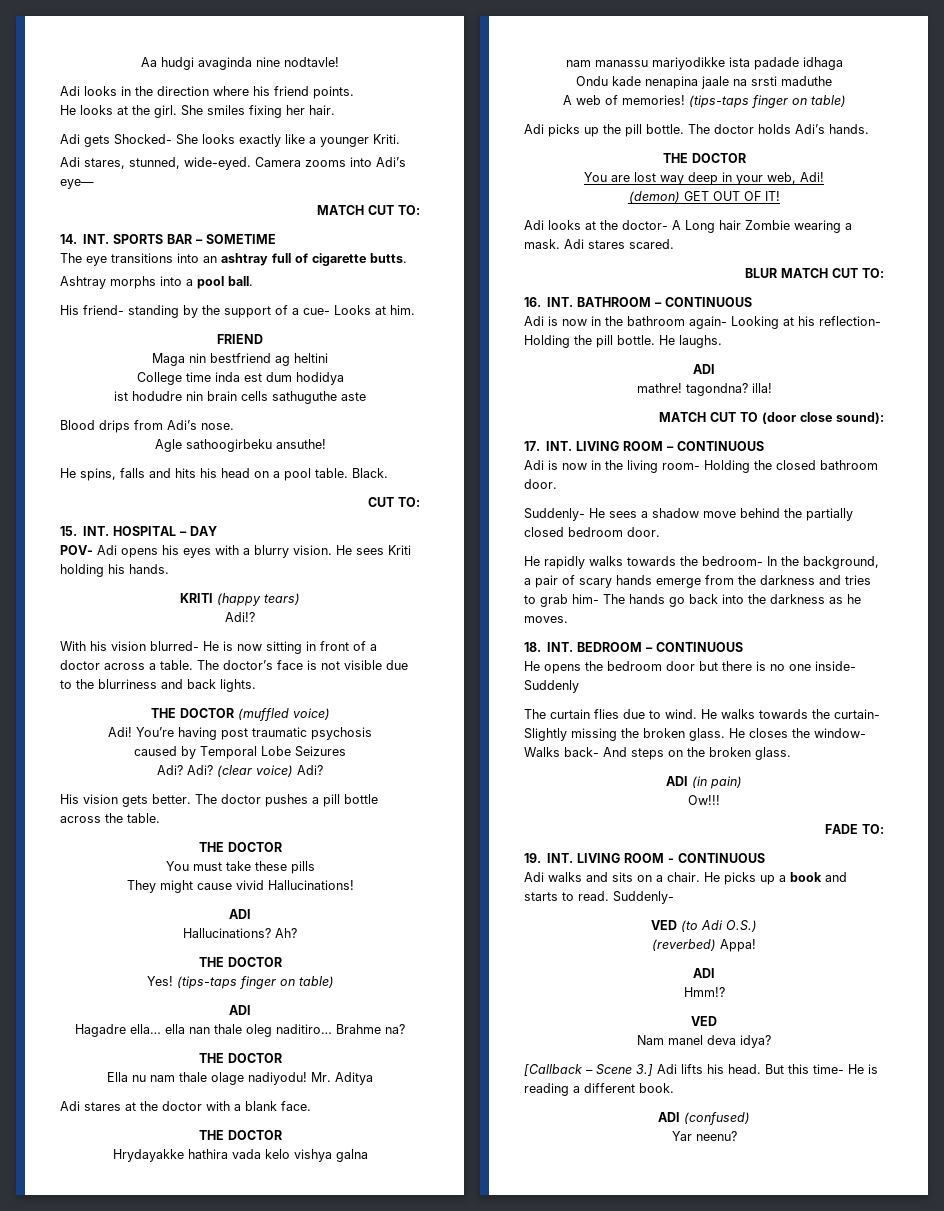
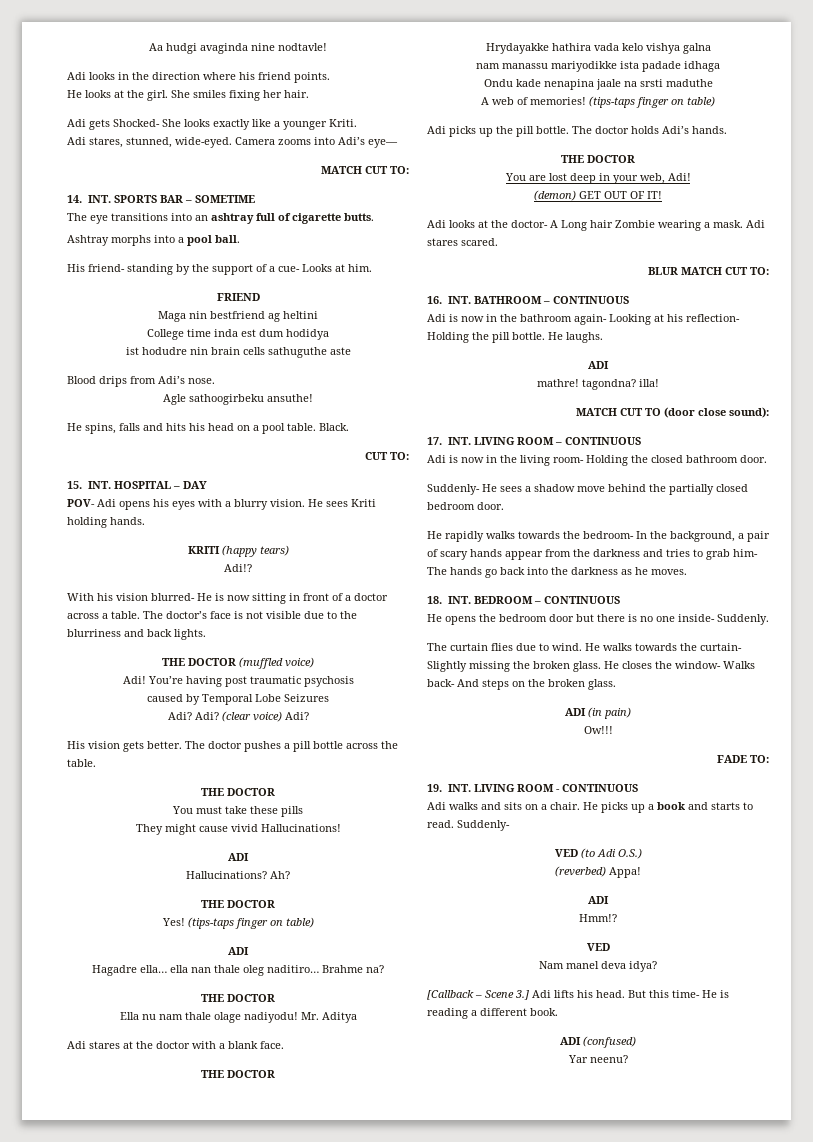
[108,564,125,574] his -> (107, 522) none
[660,175,684,185] way -> (567, 177) none
[656,578,701,588] emerge -> [505,551,543,560] appear
[524,680,579,693] Suddenly -> [717,614,769,625] Suddenly.

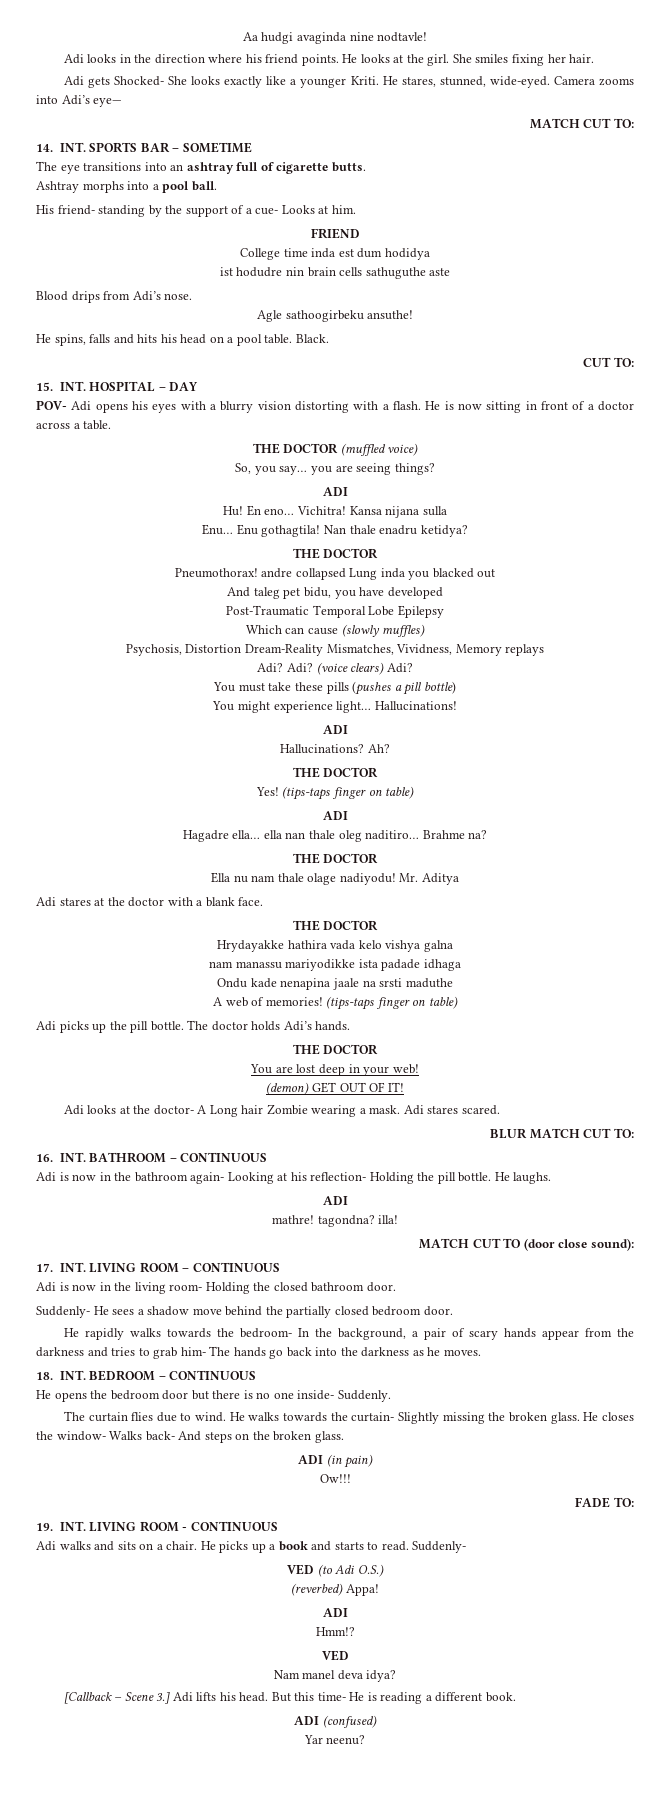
(330, 77) // -> (339, 60) none
[67,137,86,145] // Adi -> [382,76,398,85] He
[158,311,318,322] // Maga nin bestfriend ag heltini -> (360, 233) none
[270,499,376,507] [67,517,145,528] [187,545,289,557] [224,564,252,572] [67,593,195,601] vision. He sees Kriti holding hands. // KRITI (happy tears) // Adi!? // With his vision blurred- -> [257,401,421,413] vision distorting with a flash.
[143,611,357,619] [67,629,206,640] [162,657,314,669] [122,676,354,687] [147,694,329,705] The doctor’s face is not visible due to the blurriness and back lights. // THE DOCTOR (muffled voice) // Adi! You’re having post traumatic psychosis // caused by Temporal Lobe Seizures -> [252,443,419,456] [235,463,435,475] [322,487,348,496] [223,505,447,518] [202,524,468,537] [292,548,379,559] [174,568,496,580] [227,587,443,599] [226,605,444,618] [245,624,426,637] [125,644,545,656] // THE DOCTOR (muffled voice) // So, you say… you are seeing things? // ADI // Hu! En eno… Vichitra! Kansa nijana sulla // Enu… Enu gothagtila! Nan thale enadru ketidya? // THE DOCTOR // Pneumothorax! andre collapsed Lung inda you blacked out // And taleg pet bidu, you have developed // Post-Traumatic Temporal Lobe Epilepsy // Which can cause (slowly muffles) // Psychosis, Distortion Dream-Reality Mismatches, Vividness, Memory replays
[221,711,309,722] [67,741,398,752] [67,759,96,767] [201,788,275,796] (clear voice) Adi? // His vision gets better. The doctor pushes a pill bottle across the table. // THE DOCTOR -> [316,662,413,675] (voice clears) Adi?
[135,824,258,835] // They might cause vivid -> [352,681,456,695] [212,701,372,713] (pushes a pill bottle) // You might experience light…
[639,173,691,184] web, Adi! -> [392,1064,419,1074] web!

